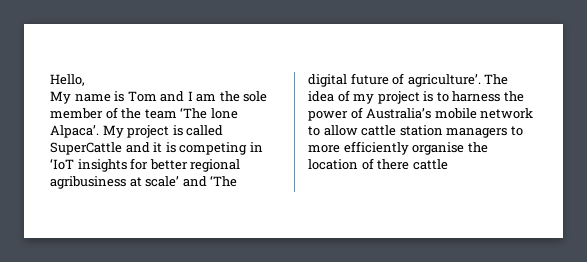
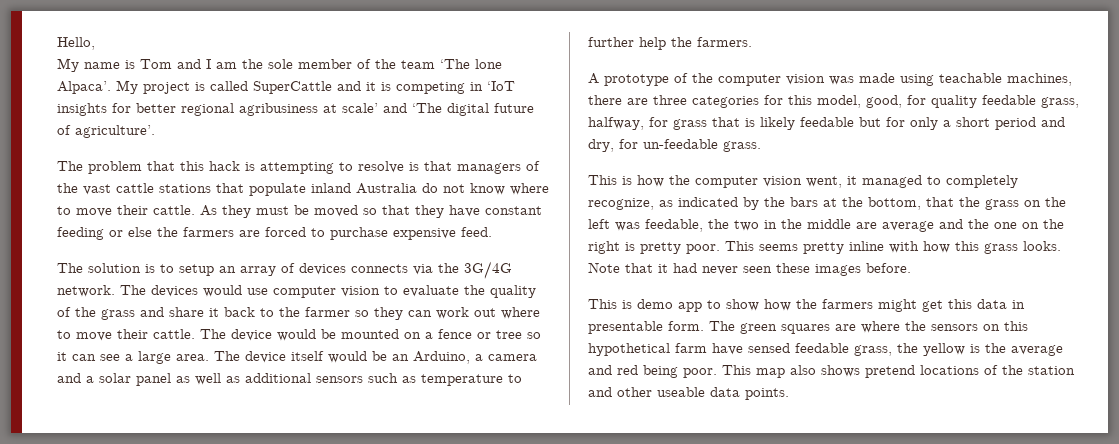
[484,74,509,85] [308,90,524,104] [308,107,534,121] [308,125,523,138] [308,141,488,155] [308,158,448,170] The idea of my project is to harness the power of Australia’s mobile network to allow cattle station managers to more efficiently organise the location of there cattle -> [57,161,540,174] [57,183,549,196] [57,205,542,218] [57,227,492,240] [57,261,512,279] [57,285,536,298] [57,307,540,320] [57,329,541,341] [57,351,537,364] [57,373,522,386] [588,37,752,50] [588,73,1072,86] [588,95,1079,108] [588,117,1065,130] [588,139,761,152] [588,175,1018,188] [588,197,1066,210] [588,219,1064,232] [588,241,1061,254] [588,262,911,276] [588,299,1025,312] [588,321,1028,334] [588,343,1063,356] [588,365,1075,378] [588,387,789,400] // The problem that this hack is attempting to resolve is that managers of the vast cattle stations that populate inland Australia do not know where to move their cattle. As they must be moved so that they have constant feeding or else the farmers are forced to purchase expensive feed. // The solution is to setup an array of devices connects via the 3G/4G network. The devices would use computer vision to evaluate the quality of the grass and share it back to the farmer so they can work out where to move their cattle. The device would be mounted on a fence or tree so it can see a large area. The device itself would be an Arduino, a camera and a solar panel as well as additional sensors such as temperature to further help the farmers. // A prototype of the computer vision was made using teachable machines, there are three categories for this model, good, for quality feedable grass, halfway, for grass that is likely feedable but for only a short period and dry, for un-feedable grass. // This is how the computer vision went, it managed to completely recognize, as indicated by the bars at the bottom, that the grass on the left was feedable, the two in the middle are average and the one on the right is pretty poor. This seems pretty inline with how this grass looks. Note that it had never seen these images before. // This is demo app to show how the farmers might get this data in presentable form. The green squares are where the sensors on this hypothetical farm have sensed feedable grass, the yellow is the average and red being poor. This map also shows pretend locations of the station and other useable data points.

